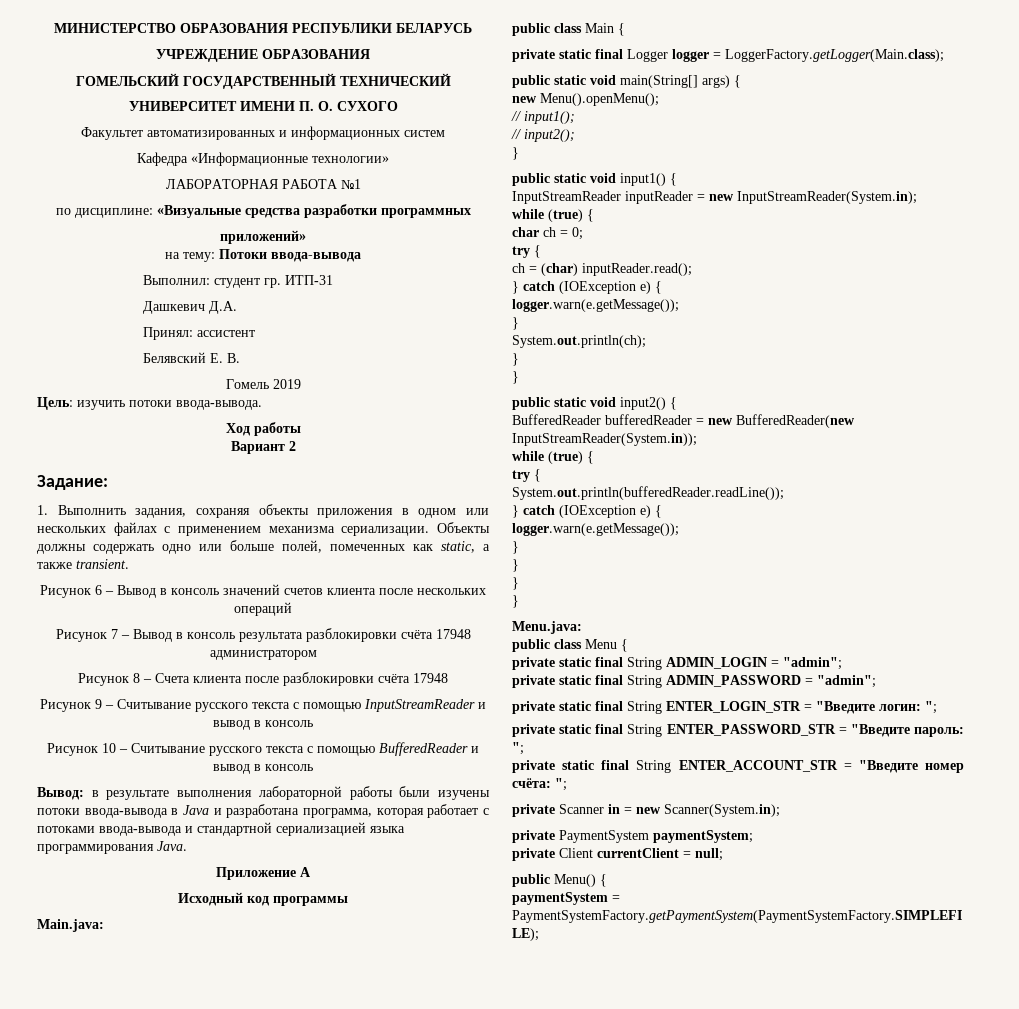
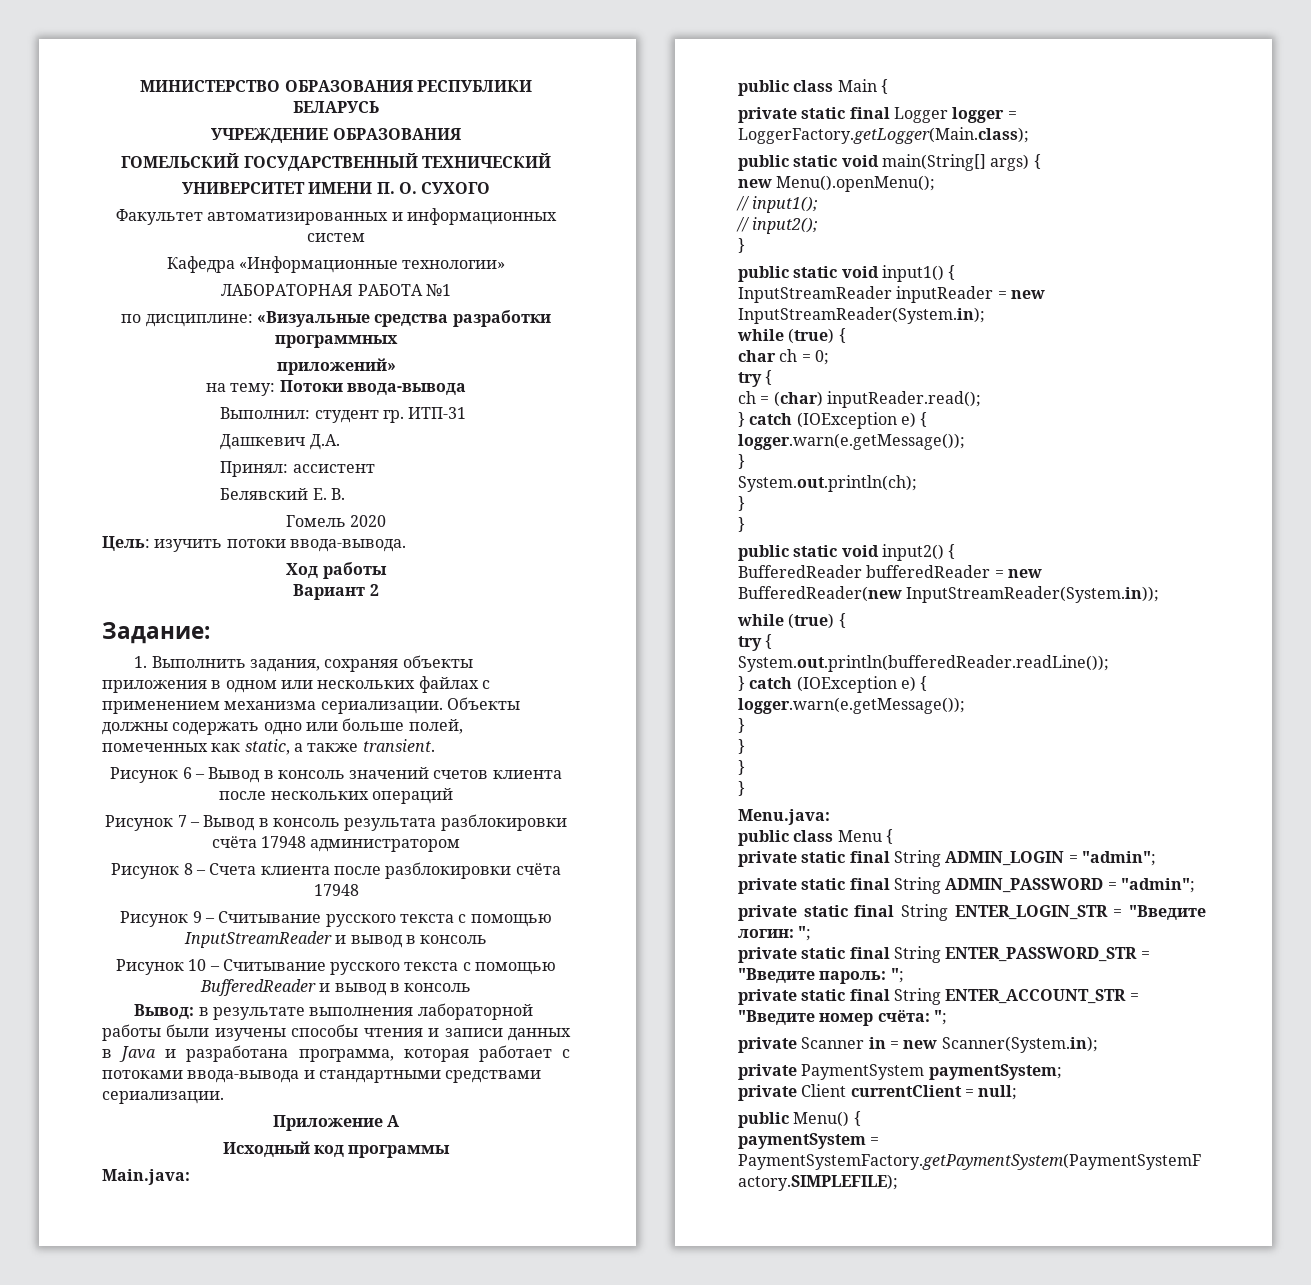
[272,379,301,389] 2019 -> [350,515,387,527] 2020
[37,808,168,818] потоки ввода-вывода -> [291,1024,571,1041] способы чтения и записи данных
[197,822,405,836] [37,841,187,854] стандартной сериализацией языка программирования Java. -> [318,1070,542,1083] [102,1091,224,1104] стандартными средствами сериализации.

